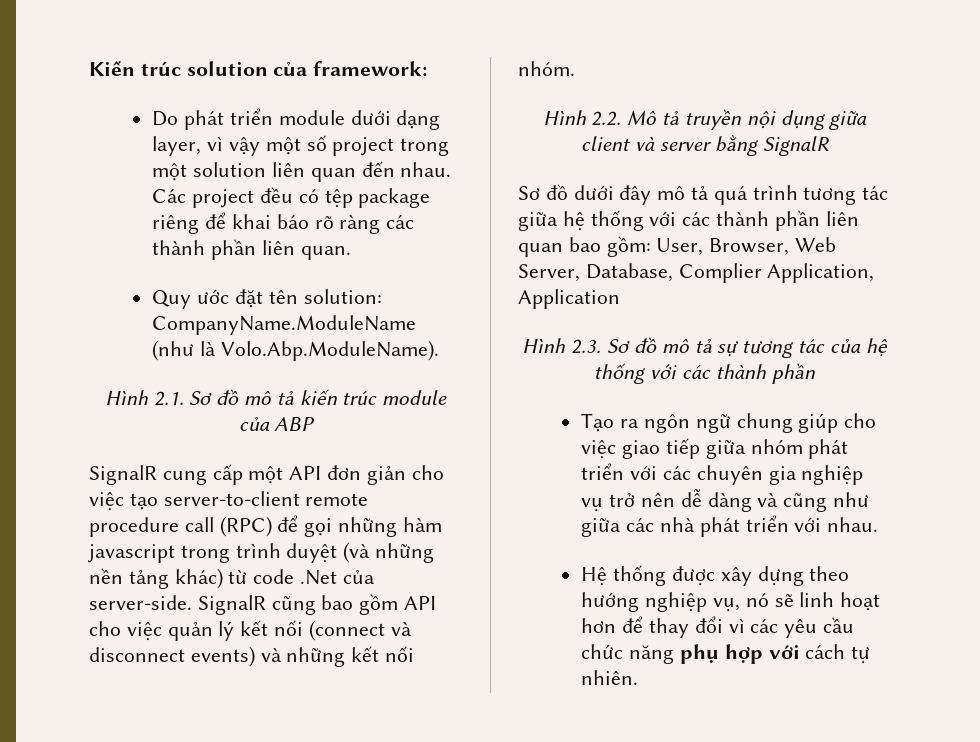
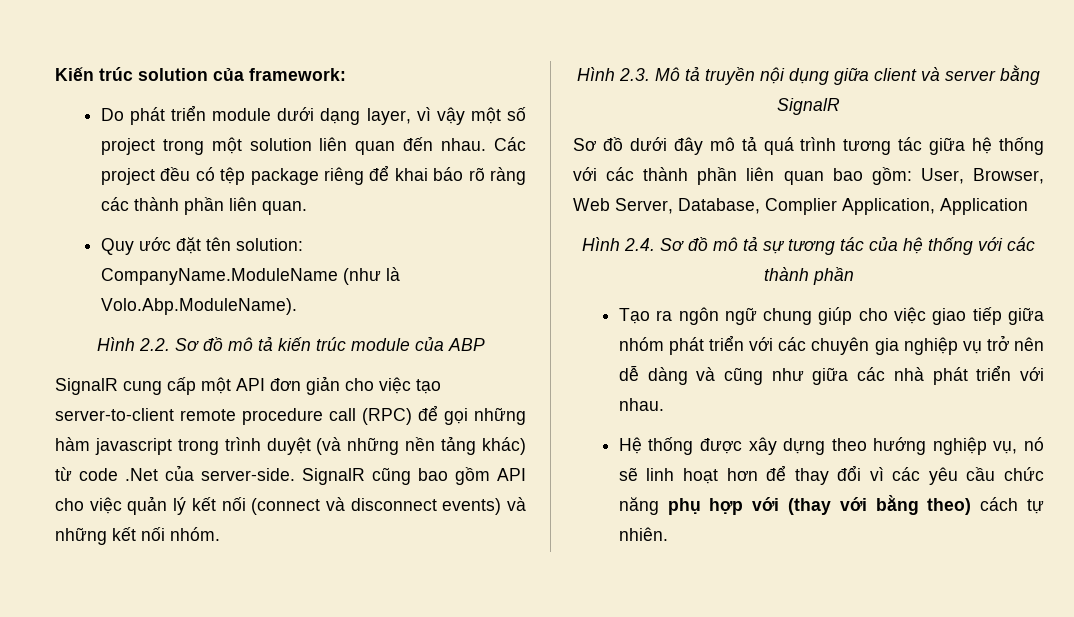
[153,391,184,406] 2.1. -> [138,338,170,351] 2.2.
[591,111,622,126] 2.2. -> [619,68,650,81] 2.3.
[571,339,602,354] 2.3. -> [624,238,655,251] 2.4.
(800, 652) none -> [788,495,972,515] (thay với bằng theo)

